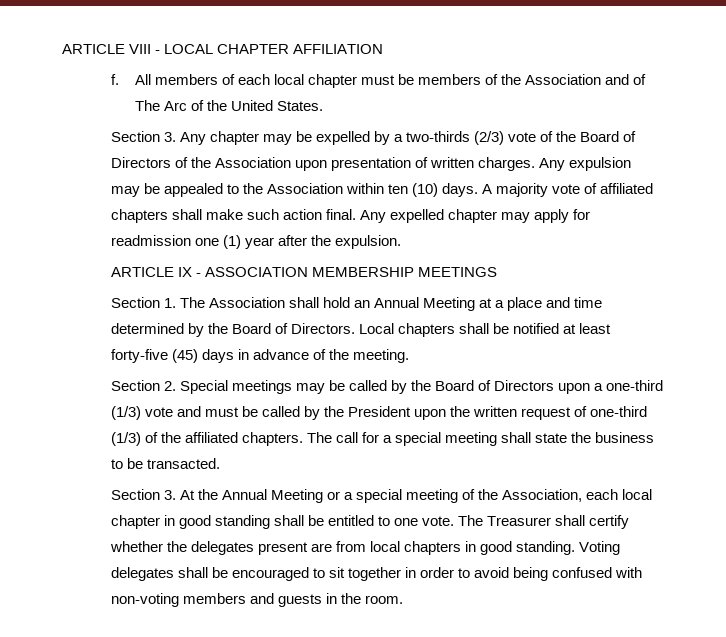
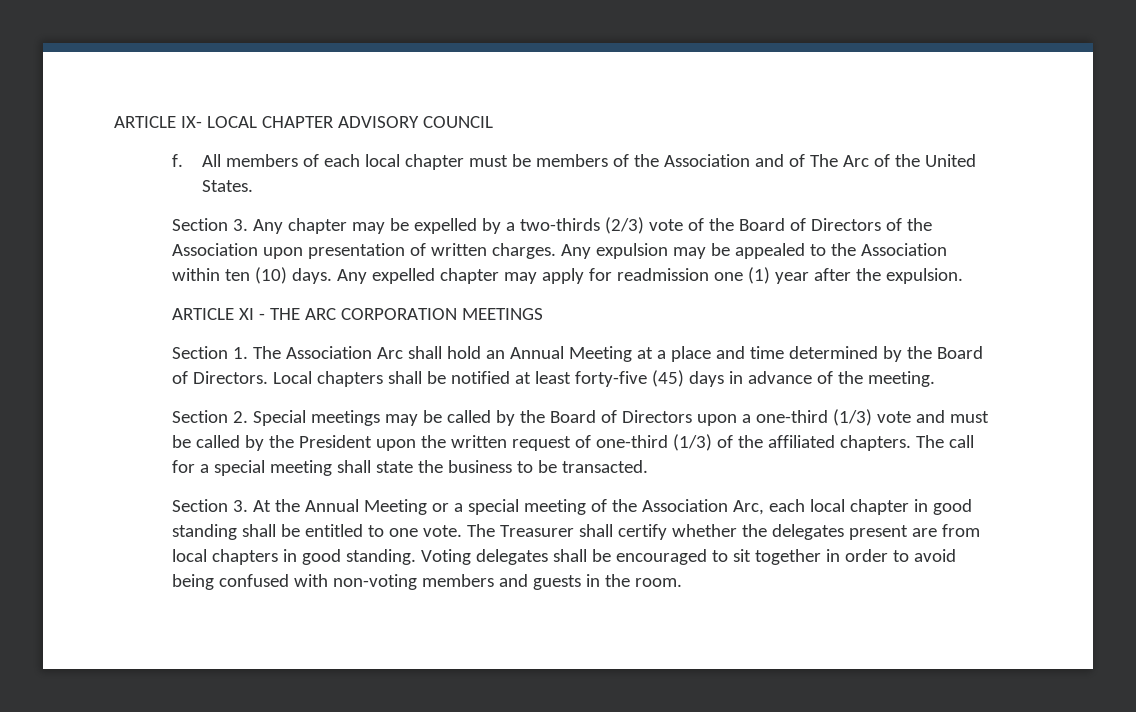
[62,44,384,54] ARTICLE VIII - LOCAL CHAPTER AFFILIATION -> [114,116,493,128] ARTICLE IX- LOCAL CHAPTER ADVISORY COUNCIL
[482,183,654,197] [110,209,356,223] A majority vote of affiliated chapters shall make such action final. -> (333, 276) none
[177,267,414,277] IX - ASSOCIATION MEMBERSHIP -> [239,308,458,320] XI - THE ARC CORPORATION
(285, 302) none -> [377,347,404,359] Arc
[502,489,583,502] Association, -> [642,499,765,515] Association Arc,

